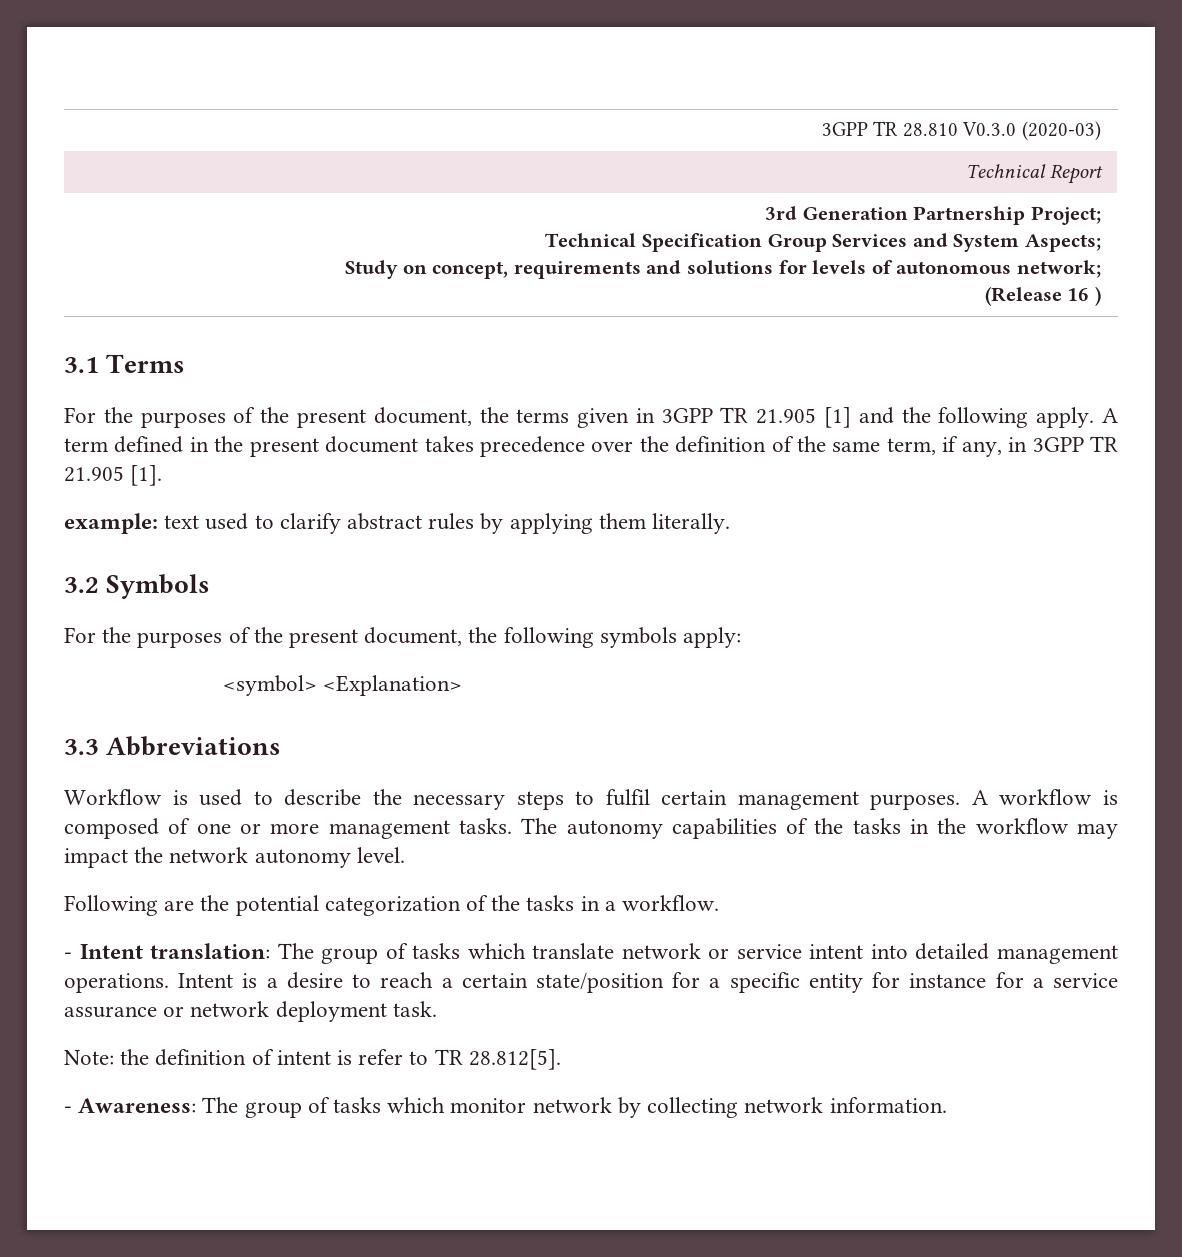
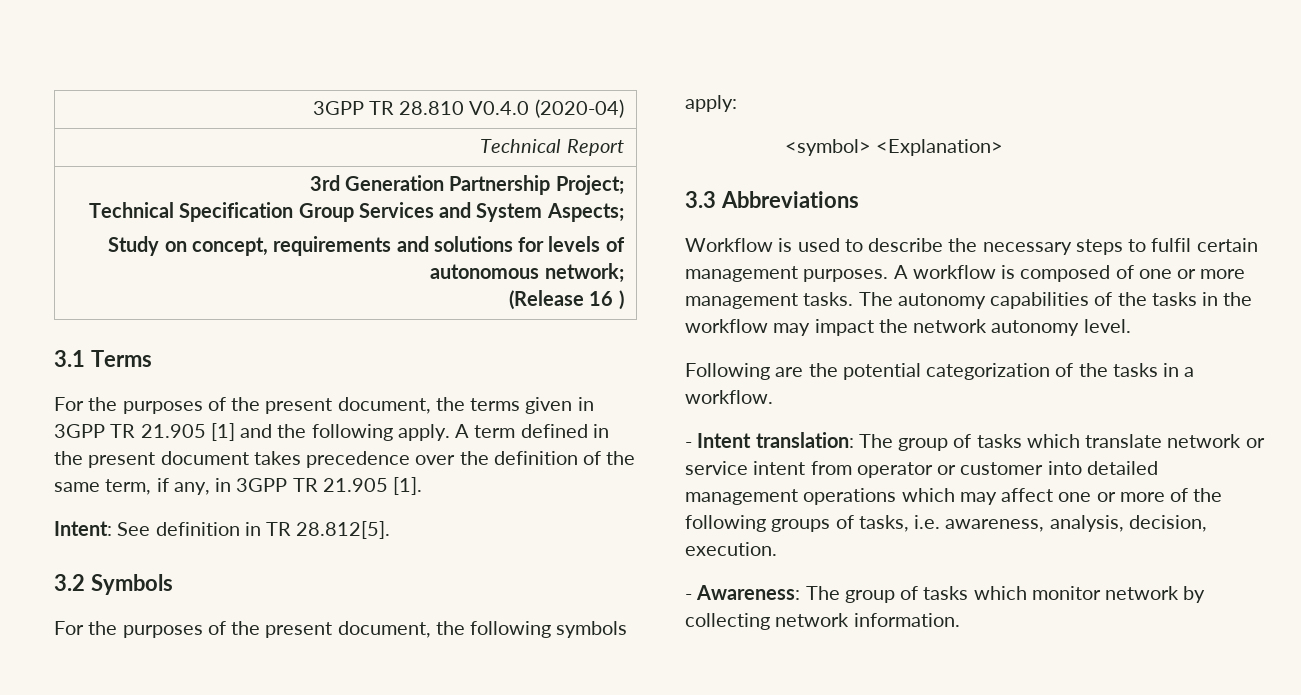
[962,121,1101,141] V0.3.0 (2020-03) -> [469,99,624,118] V0.4.0 (2020-04)
[64,513,731,534] example: text used to clarify abstract rules by applying them literally. -> [54,521,391,539] Intent: See definition in TR 28.812[5].
[870,943,1118,964] [64,972,1118,993] [64,1001,437,1022] [64,1049,561,1070] into detailed management operations. Intent is a desire to reach a certain state/position for a specific entity for instance for a service assurance or network deployment task. // Note: the definition of intent is refer to TR 28.812[5]. -> [810,461,1158,478] [685,488,1223,505] [685,515,1207,532] [685,542,777,556] from operator or customer into detailed management operations which may affect one or more of the following groups of tasks, i.e. awareness, analysis, decision, execution.

